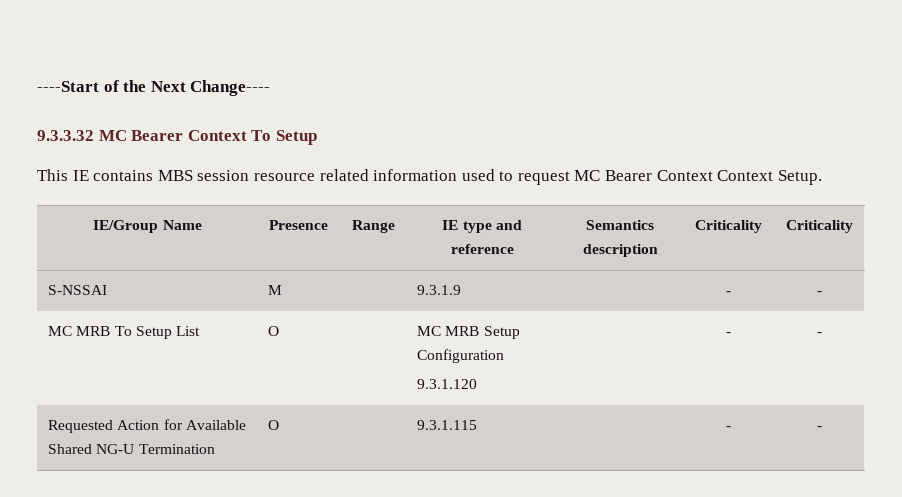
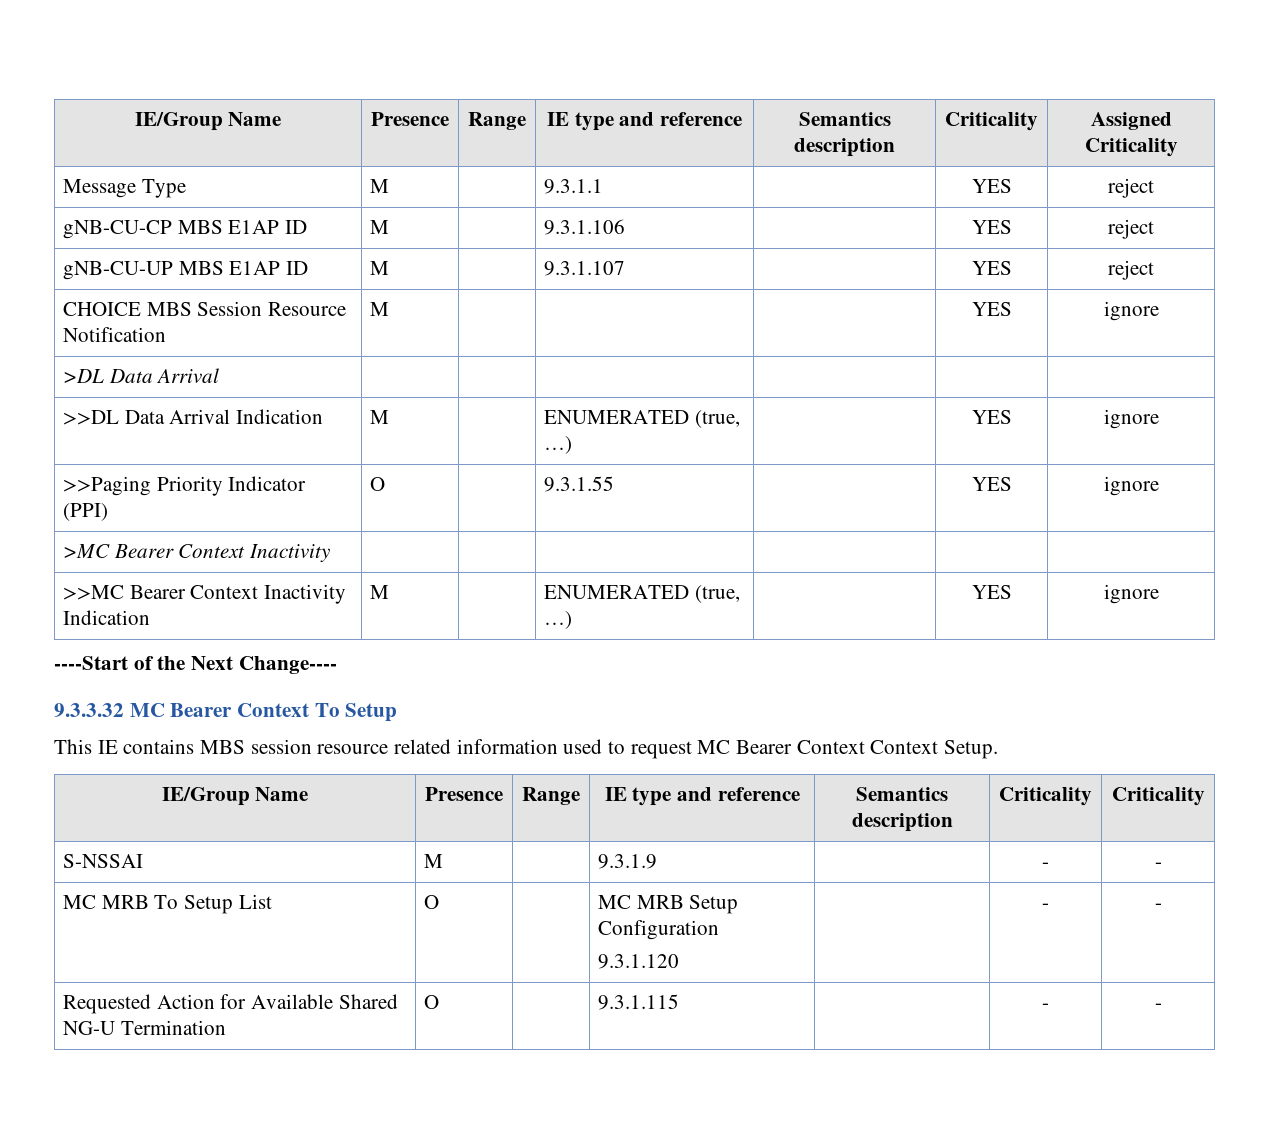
(37, 86) none -> [134,112,282,131] [371,112,449,126] [468,112,526,130] [546,112,743,131] [798,112,891,126] [794,138,895,157] [945,112,1038,131] [1090,112,1172,130] [1084,138,1178,157] [63,179,186,198] [370,179,390,193] [544,179,604,194] [971,179,1012,193] [1108,178,1154,198] [63,220,308,239] [370,220,390,234] [544,219,626,235] [971,220,1012,234] [1108,219,1154,239] [63,261,309,280] [370,261,390,275] [544,261,626,276] [971,261,1012,275] [1108,260,1154,280] [63,301,347,316] [63,327,167,342] [370,302,390,316] [971,302,1012,316] [1103,301,1159,321] [63,368,220,383] [63,409,324,425] [370,410,390,424] [544,410,740,428] [544,436,573,454] [971,410,1012,424] [1103,409,1159,429] [63,476,307,496] [63,503,109,521] [370,477,386,491] [544,476,615,492] [971,477,1012,491] [1103,476,1159,496] [63,544,331,563] [63,584,347,604] [63,610,151,625] [370,585,390,599] [544,585,740,603] [544,611,573,629] [971,585,1012,599] [1103,584,1159,604] IE/Group Name | Presence | Range | IE type and reference | Semantics description | Criticality | Assigned Criticality // Message Type | M | | 9.3.1.1 | | YES | reject // gNB-CU-CP MBS E1AP ID | M | | 9.3.1.106 | | YES | reject // gNB-CU-UP MBS E1AP ID | M | | 9.3.1.107 | | YES | reject // CHOICE MBS Session Resource Notification | M | | | | YES | ignore // >DL Data Arrival | | | | | | // >>DL Data Arrival Indication | M | | ENUMERATED (true, …) | | YES | ignore // >>Paging Priority Indicator (PPI) | O | | 9.3.1.55 | | YES | ignore // >MC Bearer Context Inactivity | | | | | | // >>MC Bearer Context Inactivity Indication | M | | ENUMERATED (true, …) | | YES | ignore //

